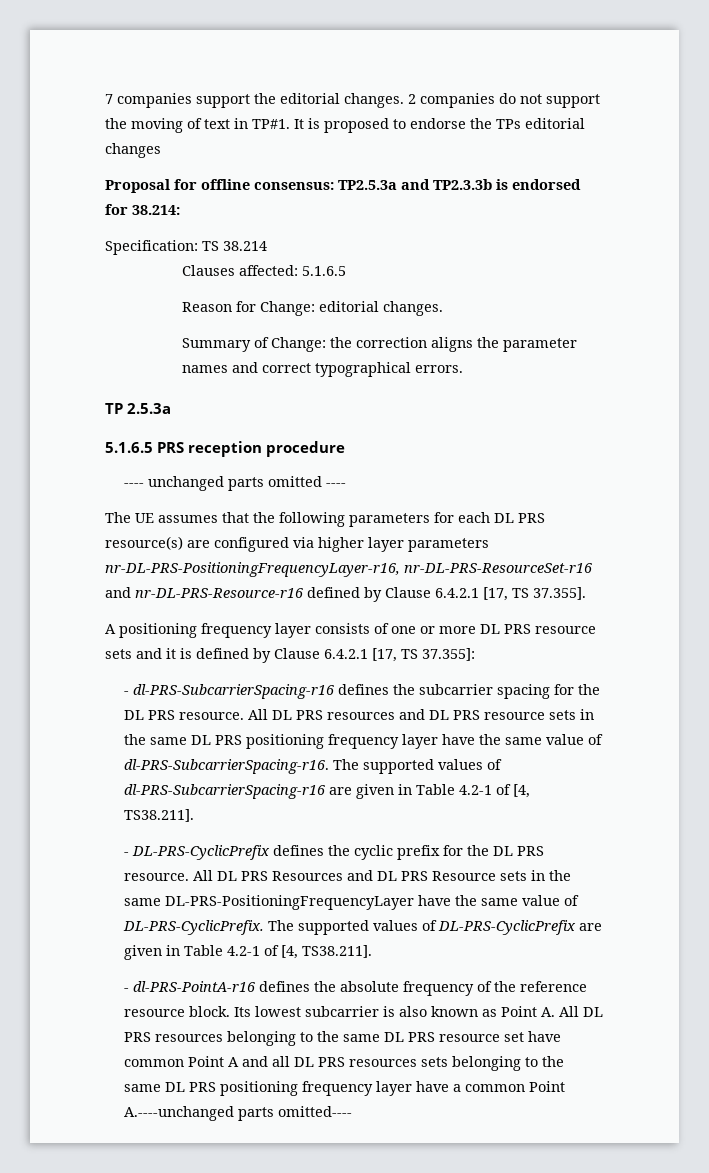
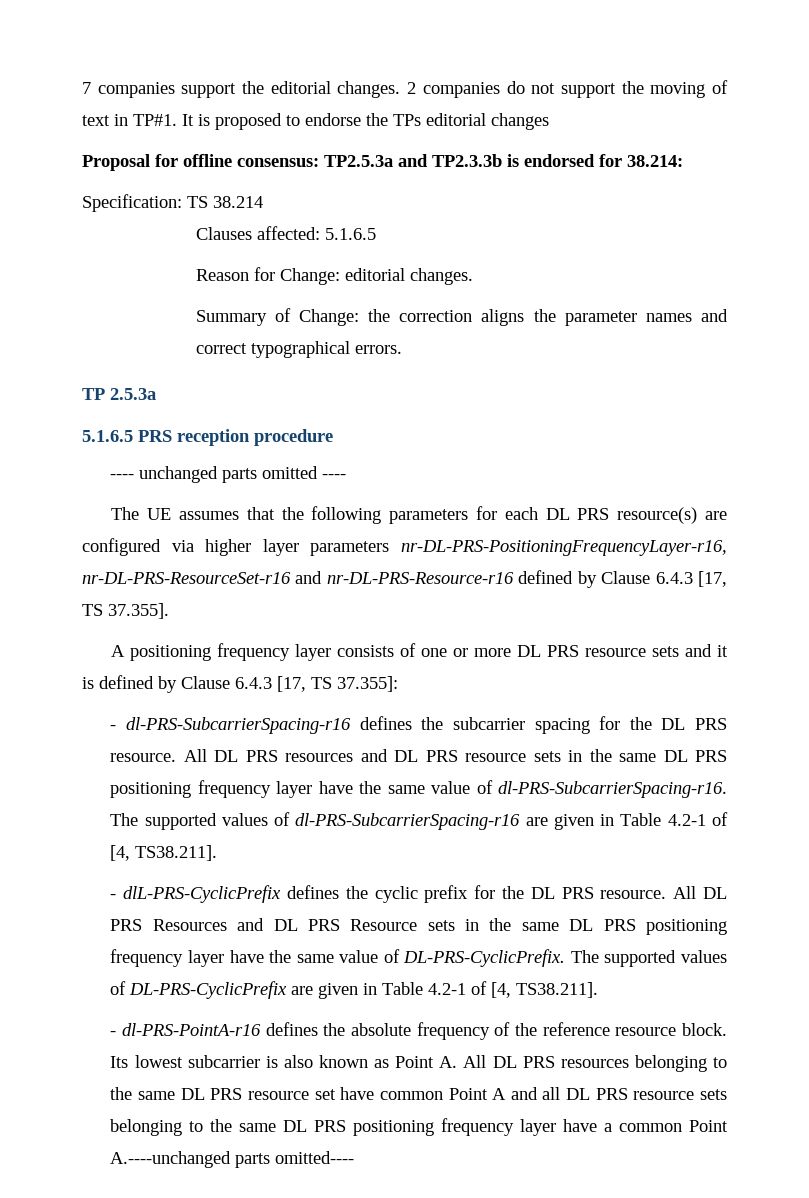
[435,588,479,598] 6.4.2.1 -> [655,572,693,584] 6.4.3
[324,649,368,659] 6.4.2.1 -> [235,677,272,689] 6.4.3
[132,845,271,860] DL-PRS-CyclicPrefix -> [123,885,282,903] dlL-PRS-CyclicPrefix
[165,895,415,910] DL-PRS-PositioningFrequencyLayer -> [569,919,727,935] [110,949,224,967] DL PRS positioning frequency layer
[349,1059,418,1067] resources -> [633,1091,695,1100] resource

